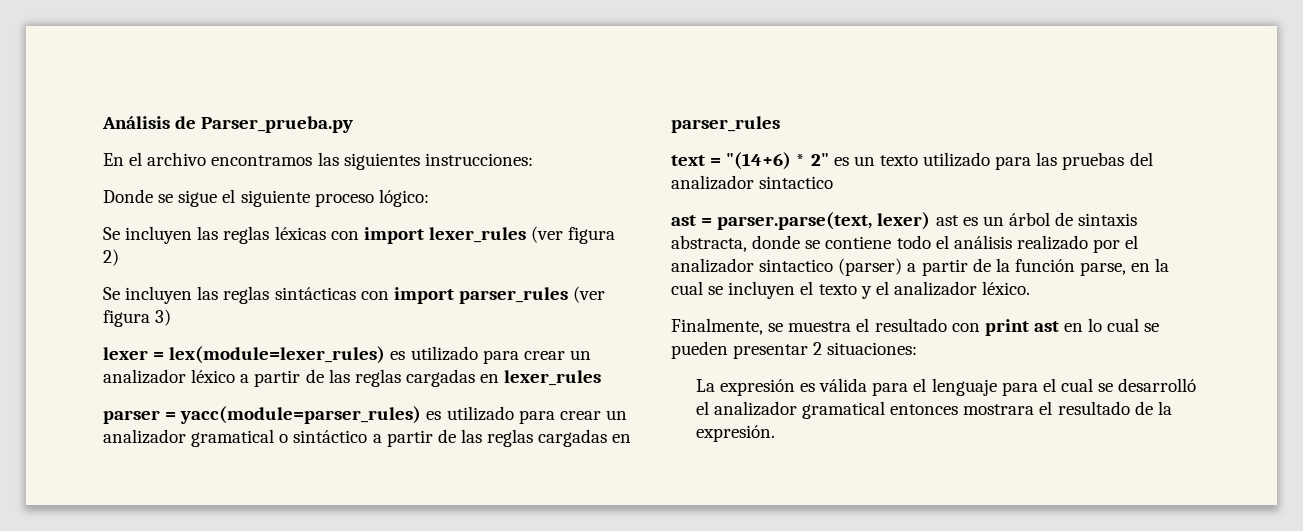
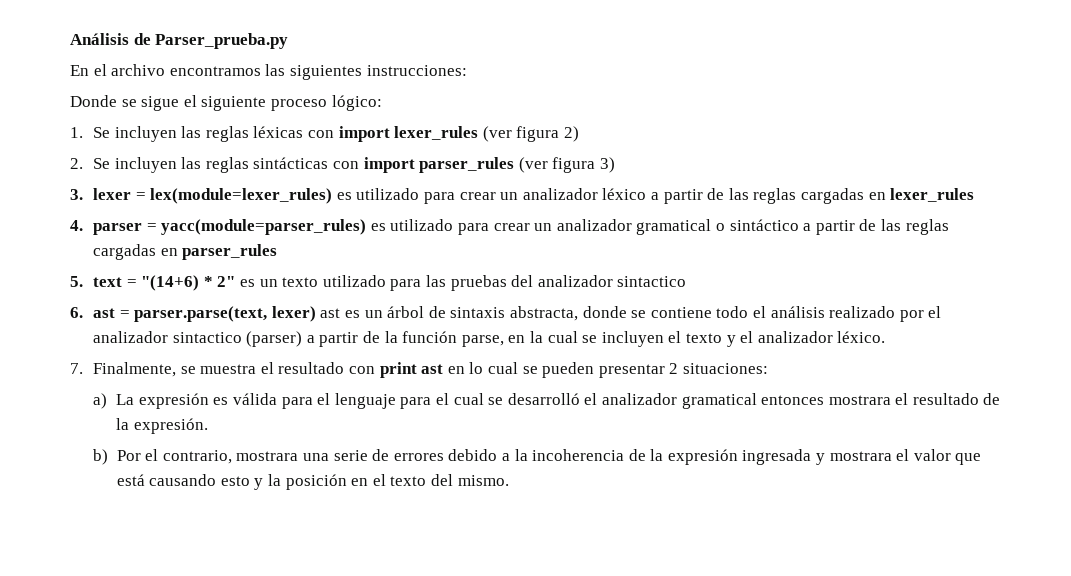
(429, 198) none -> [70,127,83,138] 1.
(119, 257) none -> [70,158,83,169] 2.
(172, 317) none -> [70,189,83,200] 3.
(602, 378) none -> [70,220,83,231] 4.
(780, 124) none -> [70,276,83,287] 5.
(834, 182) none -> [70,307,83,318] 6.
(1031, 288) none -> [70,363,83,374] 7.
(918, 348) none -> [93,393,108,409] a)
(775, 433) none -> [93,449,982,465] [116,474,509,490] // b) Por el contrario, mostrara una serie de errores debido a la incoherencia de la expresión ingresada y mostrara el valor que está causando esto y la posición en el texto del mismo.

